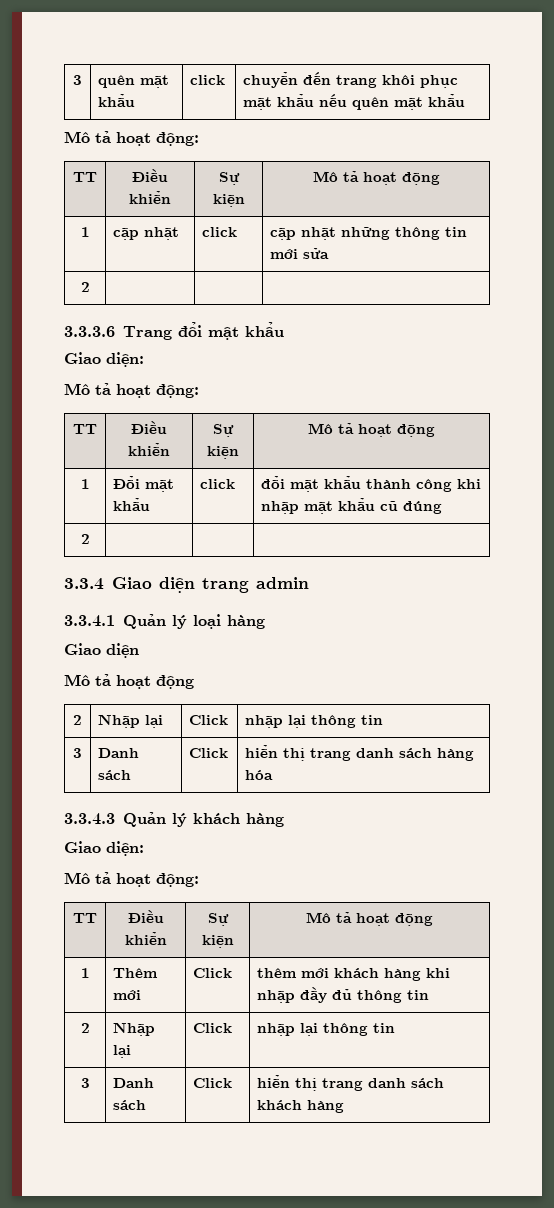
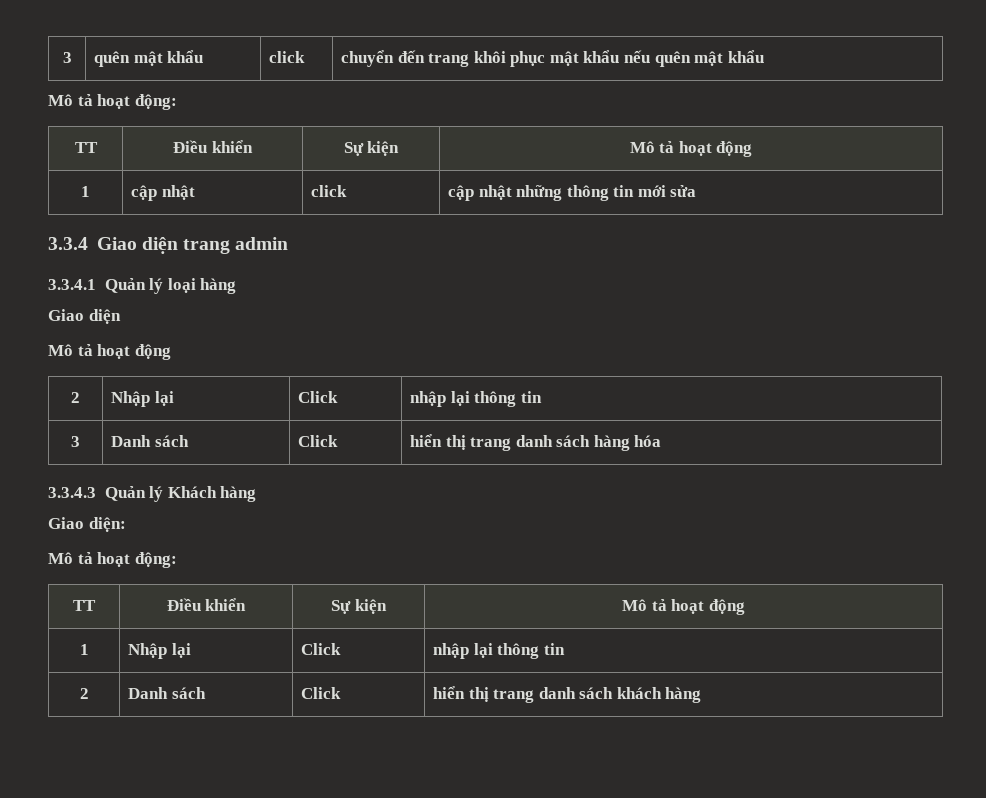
[80,282,90,292] [64,322,284,340] [64,352,144,367] [64,383,199,398] [73,424,97,434] [131,421,167,434] [128,443,170,456] [213,424,234,437] [207,446,239,459] [308,423,435,437] [80,479,90,489] [113,476,175,492] [113,498,151,511] [200,479,236,489] [261,476,482,492] [261,498,443,514] [80,534,90,544] // 2 | | | // 3.3.3.6 Trang đổi mật khẩu // Giao diện: // Mô tả hoạt động: // TT | Điều khiển | Sự kiện | Mô tả hoạt động // 1 | Đổi mật khẩu | click | đổi mật khẩu thành công khi nhập mật khẩu cũ đúng // 2 | | | -> (697, 191) none
[193,813,240,824] khách -> [167,486,217,498] Khách
[113,968,159,978] [113,990,142,1000] [193,968,233,978] [257,968,451,981] [257,987,430,1003] [80,1023,90,1033] [113,1022,156,1036] [113,1045,132,1058] [193,1023,233,1033] [257,1023,396,1036] [80,1078,90,1088] | Thêm mới | Click | thêm mới khách hàng khi nhập đầy đủ thông tin // 2 | Nhập lại | Click | nhập lại thông tin // 3 -> [127,643,191,659] [300,643,341,655] [432,643,565,659] [79,688,89,699] | Nhập lại | Click | nhập lại thông tin // 2

